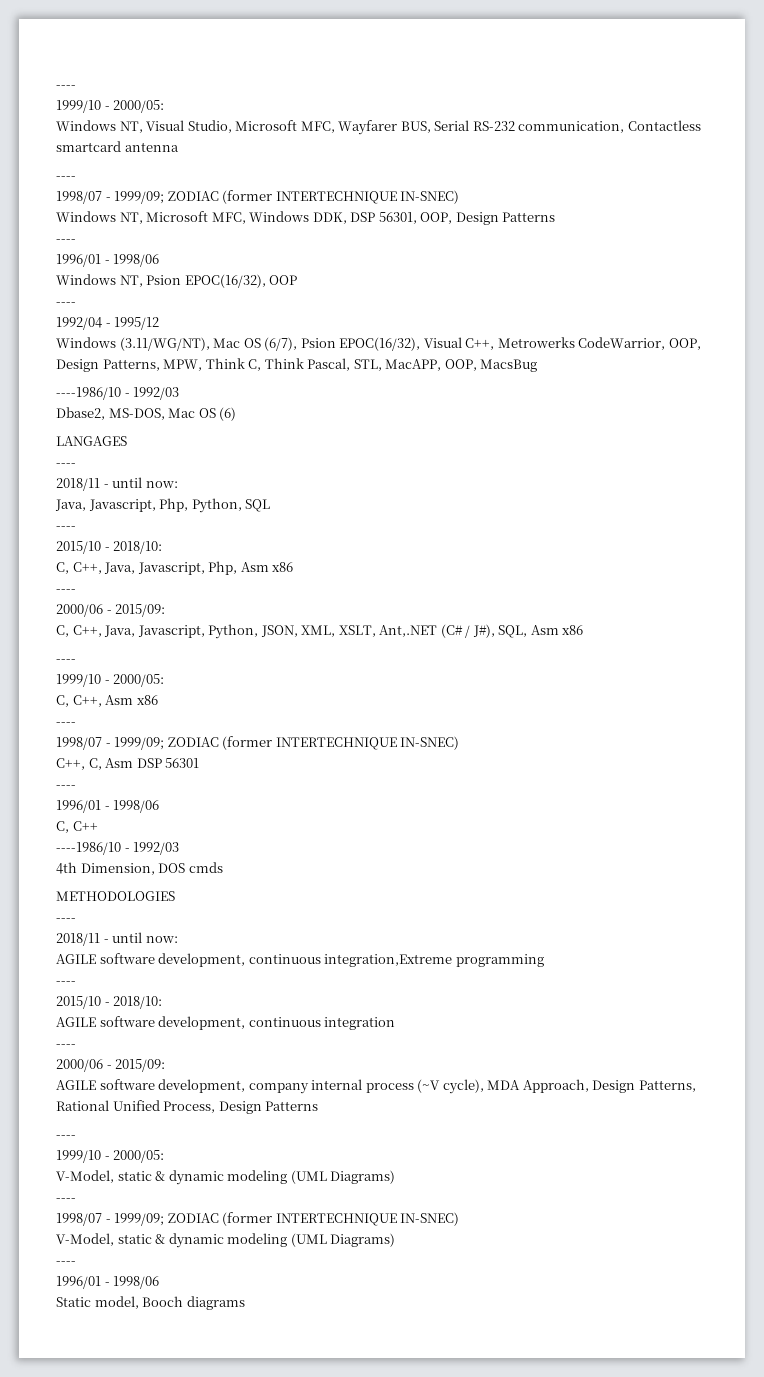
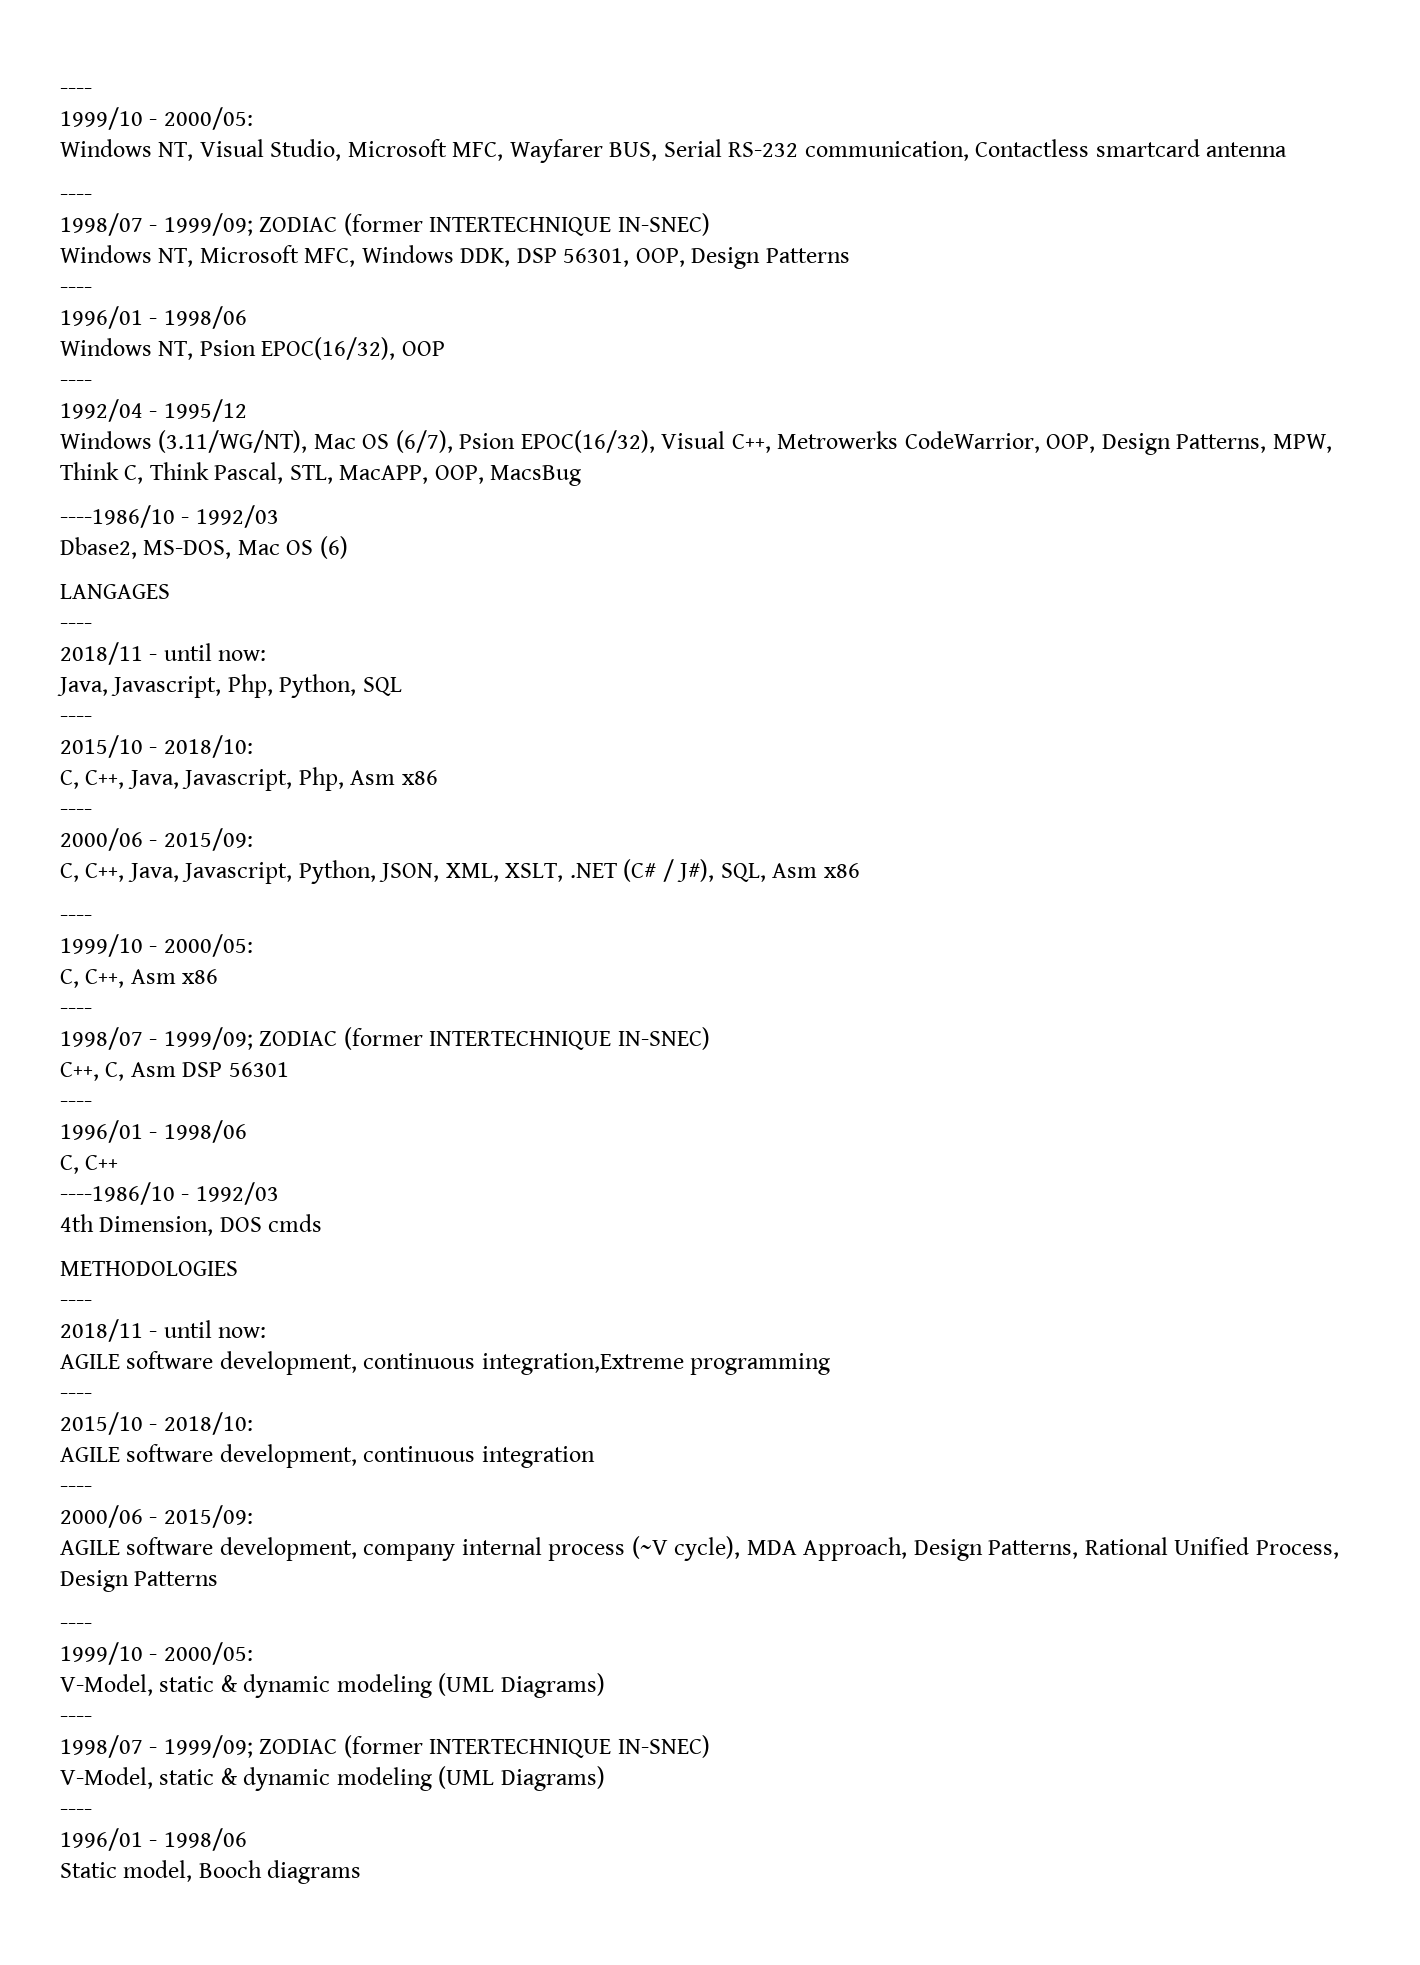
[379,625,438,637] Ant,.NET -> [569,863,617,878] .NET

